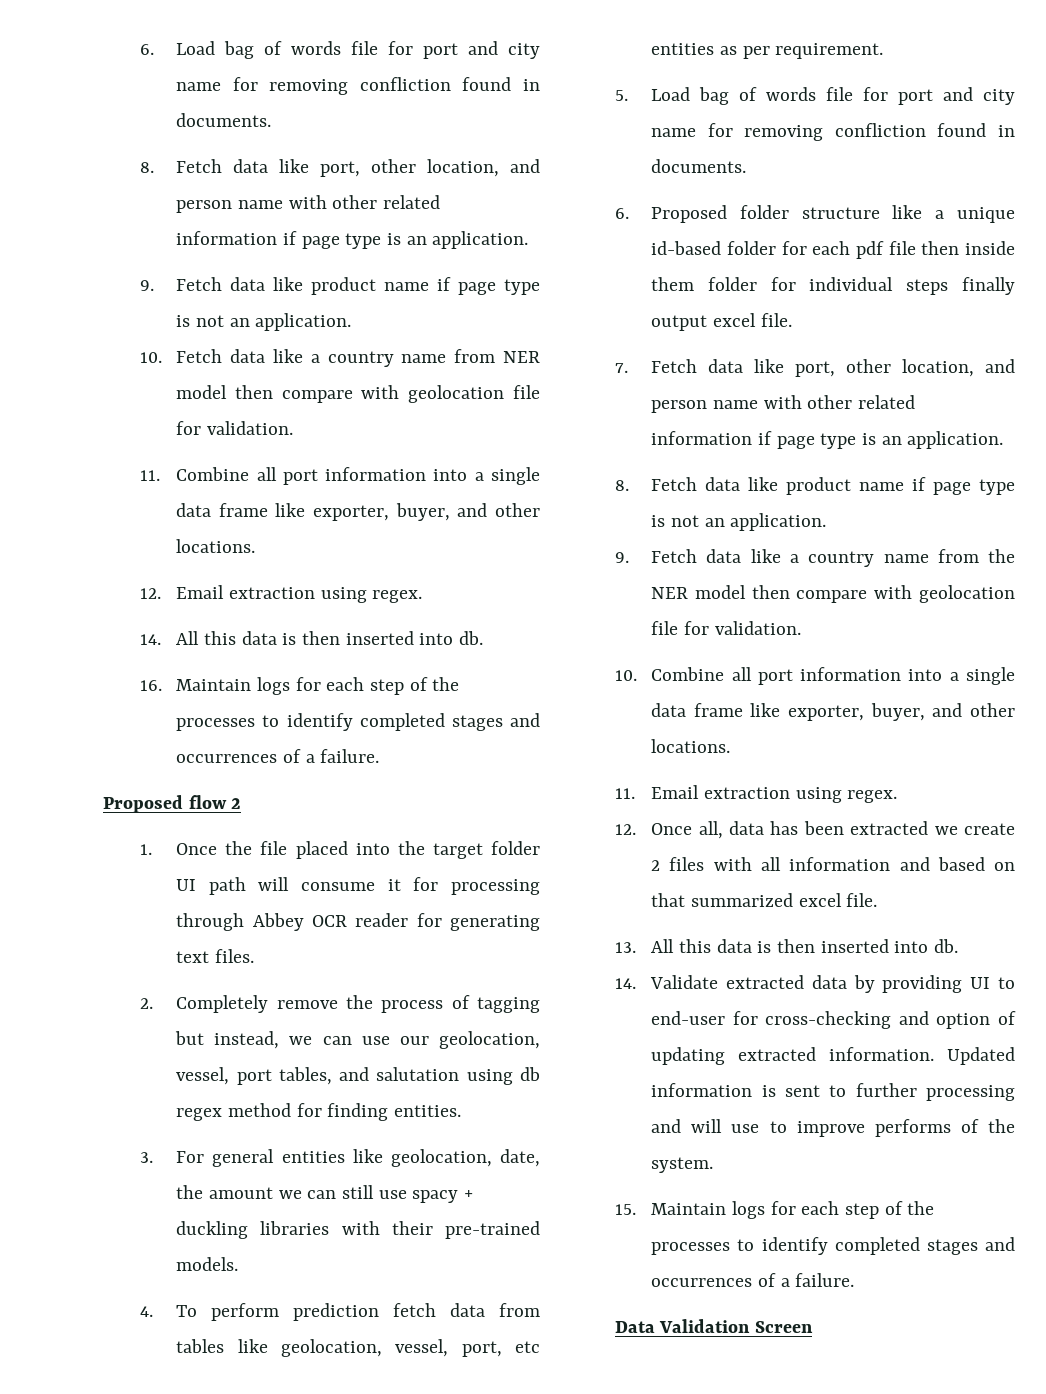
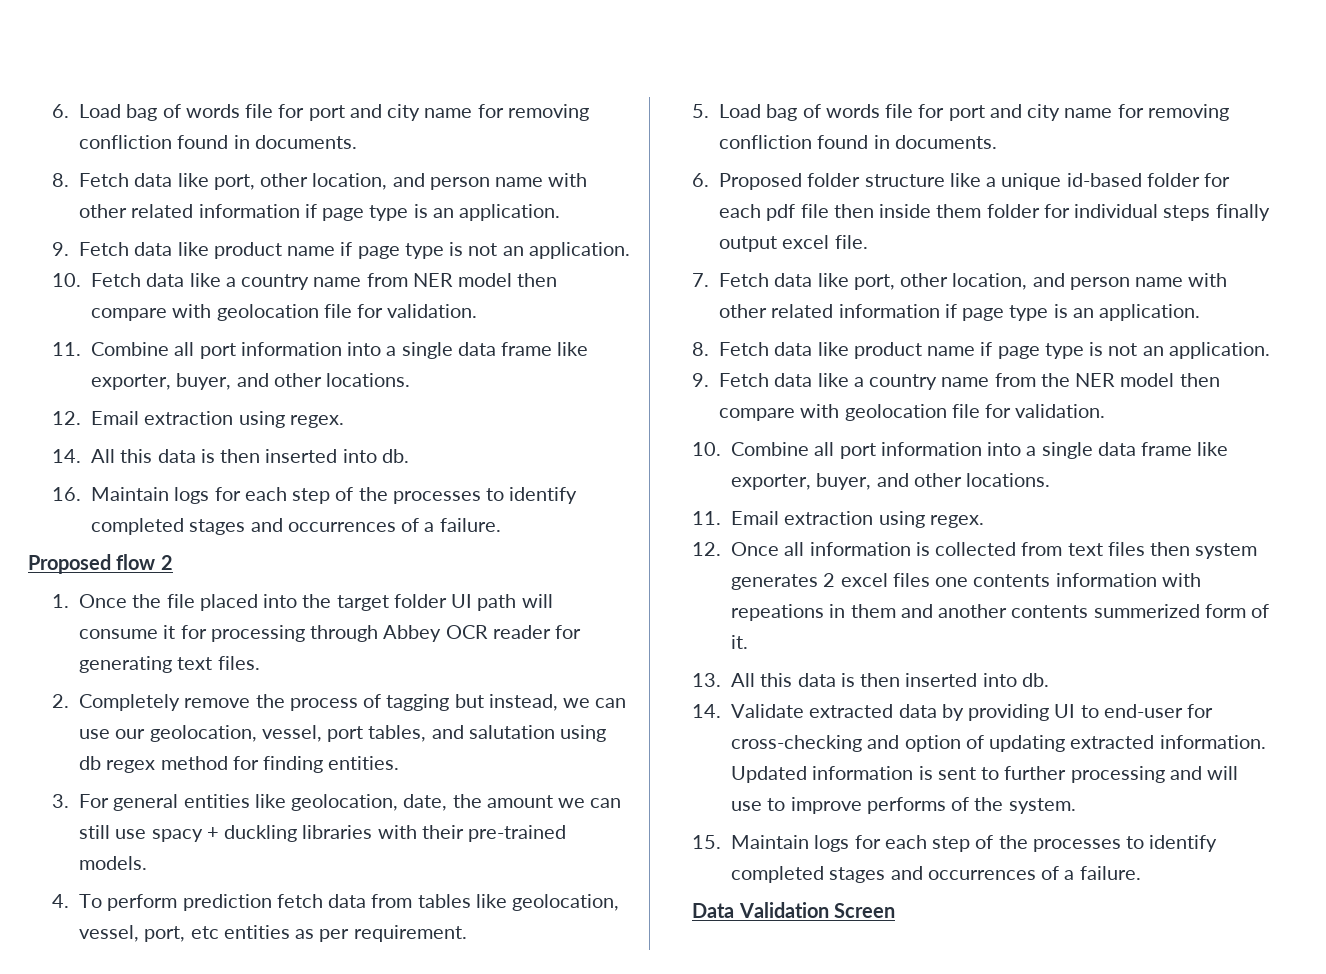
[698,821,1015,839] [651,857,1015,871] [651,893,878,907] all, data has been extracted we create 2 files with all information and based on that summarized excel file. -> [784,542,1258,559] [731,573,1201,590] [731,604,1270,621] [731,635,749,649] all information is collected from text files then system generates 2 excel files one contents information with repeations in them and another contents summerized form of it.

